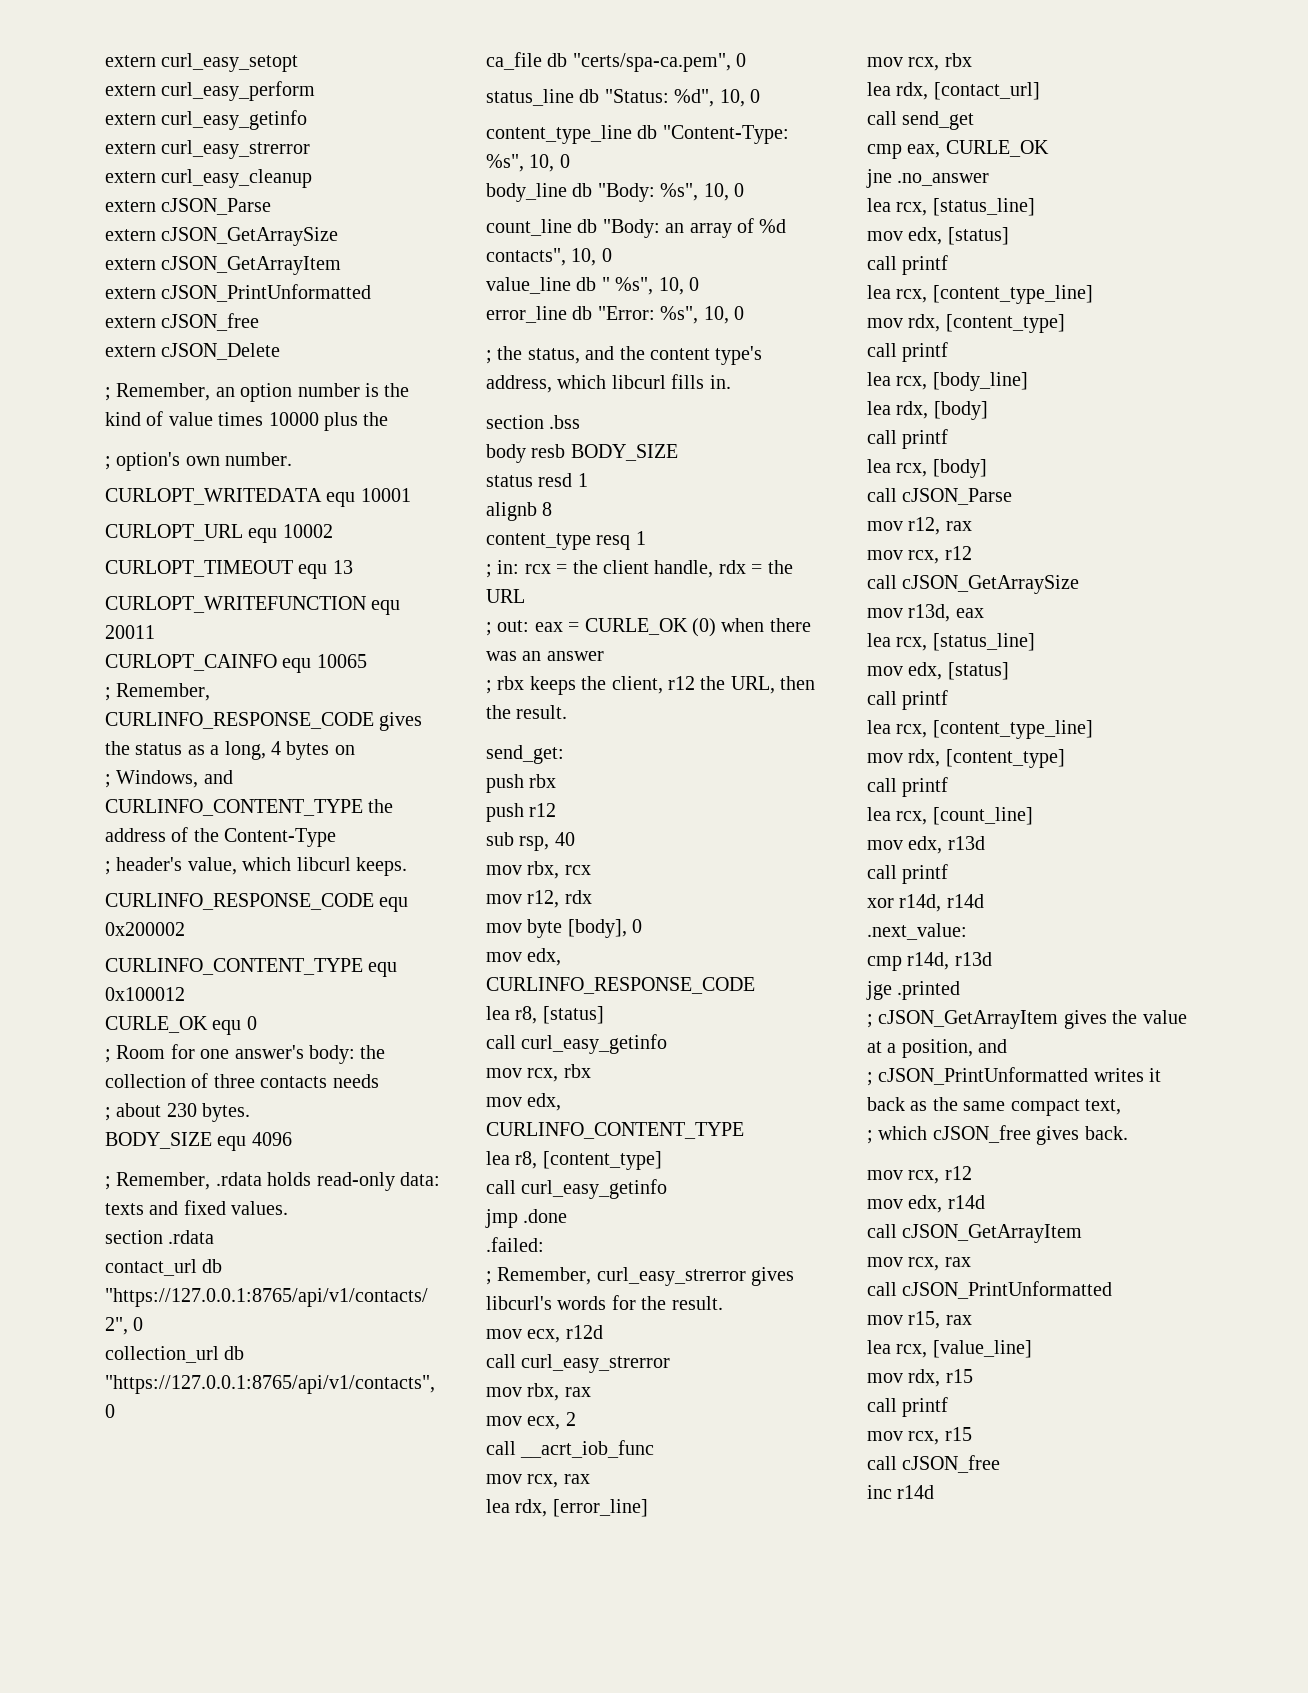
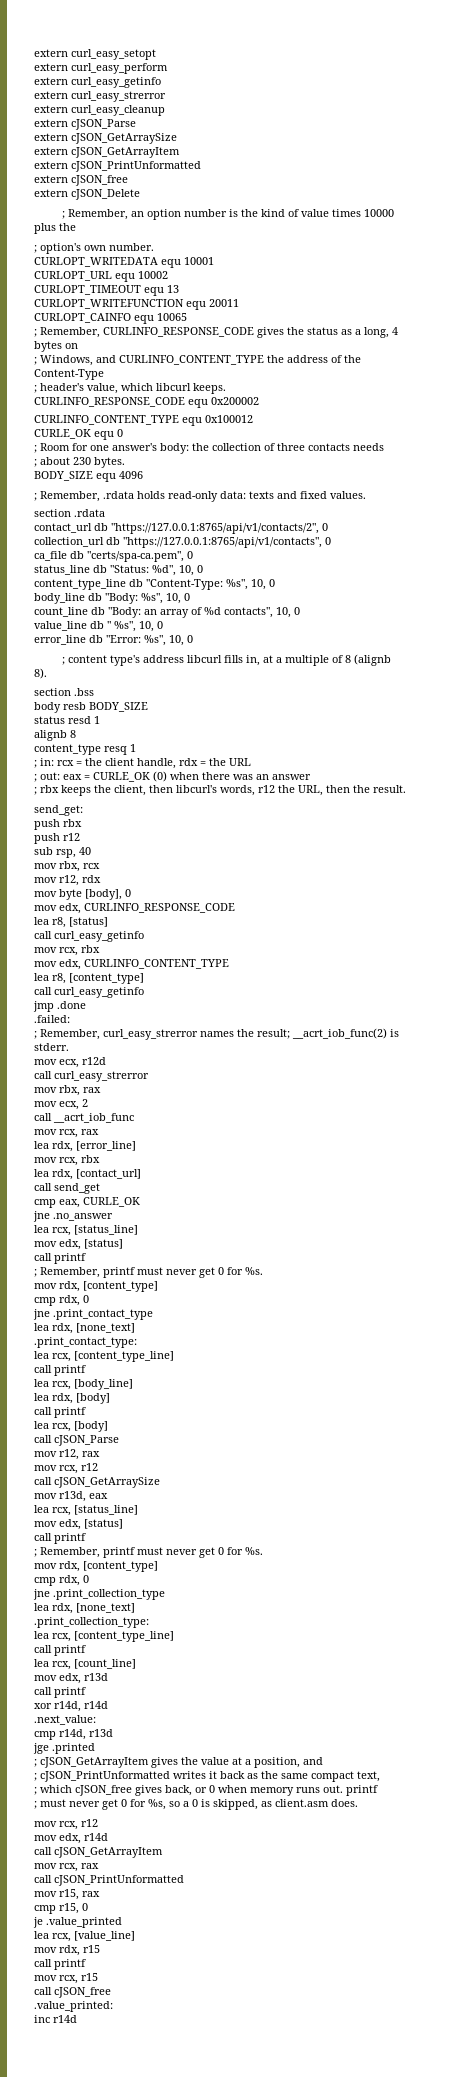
[497,346,763,365] [486,374,731,393] the status, and the content type's address, which libcurl fills in. -> [67,654,391,666] [34,668,47,679] content type's address libcurl fills in, at a multiple of 8 (alignb 8).
(663, 685) none -> [149,785,255,796] then libcurl's words,
[751,1267,795,1286] [486,1295,723,1310] gives libcurl's words for the result. -> [200,1028,399,1039] [34,1043,69,1051] names the result; __acrt_iob_func(2) is stderr.
[867,285,1093,304] [867,314,1065,333] lea rcx, [content_type_line] // mov rdx, [content_type] -> [34,1267,263,1278] [34,1281,158,1292] [34,1295,89,1306] [33,1309,153,1320] [34,1323,135,1334] [34,1337,137,1348] [34,1351,174,1362] ; Remember, printf must never get 0 for %s. // mov rdx, [content_type] // cmp rdx, 0 // jne .print_contact_type // lea rdx, [none_text] // .print_contact_type: // lea rcx, [content_type_line]
[867,720,1093,739] [867,749,1065,768] lea rcx, [content_type_line] // mov rdx, [content_type] -> [34,1547,263,1558] [34,1561,158,1572] [34,1575,89,1586] [33,1589,165,1600] [34,1603,135,1614] [34,1617,149,1628] [34,1631,174,1642] ; Remember, printf must never get 0 for %s. // mov rdx, [content_type] // cmp rdx, 0 // jne .print_collection_type // lea rdx, [none_text] // .print_collection_type: // lea rcx, [content_type_line]
[1084,1126,1128,1140] back. -> [165,1785,378,1796] [34,1799,358,1810] back, or 0 when memory runs out. printf // ; must never get 0 for %s, so a 0 is skipped, as client.asm does.
(972, 1320) none -> [34,1903,88,1914] [33,1917,122,1928] // cmp r15, 0 // je .value_printed
(1001, 1464) none -> [34,2001,113,2012] // .value_printed:

